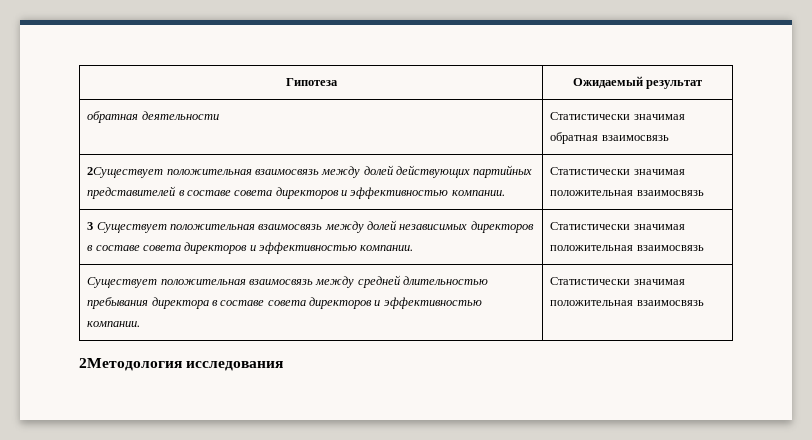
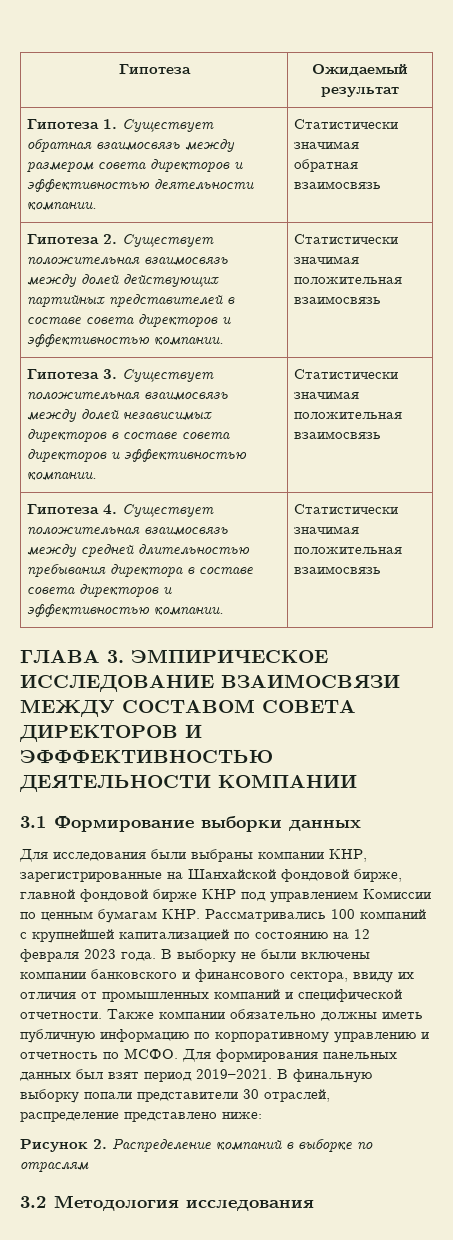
[87,111,139,123] обратная -> [26,119,214,132] [26,138,235,153] [26,159,243,173] [26,179,150,192] Гипотеза 1. Существует обратная взаимосвязь между размером совета директоров и эффективностью
(219, 115) none -> [26,202,97,211] компании.
[87,167,164,178] 2Существует -> [26,234,214,247] Гипотеза 2. Существует
[87,222,94,230] 3 -> [26,369,117,380] Гипотеза 3.
(704, 248) none -> [26,504,117,515] Гипотеза 4.
[79,358,182,371] 2Методология -> [20,649,328,664] [20,674,400,692] [20,699,356,717] [19,724,202,742] [20,749,273,764] [19,774,357,792] [20,815,361,832] [19,849,367,862] [20,869,402,882] [20,889,431,903] [20,909,426,923] [20,929,370,943] [20,949,370,963] [20,969,414,983] [20,989,402,1002] [20,1009,423,1021] [20,1029,429,1043] [20,1048,397,1062] [20,1069,372,1083] [20,1089,330,1103] [20,1112,262,1122] [20,1138,373,1153] [20,1162,89,1173] [20,1195,179,1211] ГЛАВА 3. ЭМПИРИЧЕСКОЕ ИССЛЕДОВАНИЕ ВЗАИМОСВЯЗИ МЕЖДУ СОСТАВОМ СОВЕТА ДИРЕКТОРОВ И ЭФФФЕКТИВНОСТЬЮ ДЕЯТЕЛЬНОСТИ КОМПАНИИ // 3.1 Формирование выборки данных // Для исследования были выбраны компании КНР, зарегистрированные на Шанхайской фондовой бирже, главной фондовой бирже КНР под управлением Комиссии по ценным бумагам КНР. Рассматривались 100 компаний с крупнейшей капитализацией по состоянию на 12 февраля 2023 года. В выборку не были включены компании банковского и финансового сектора, ввиду их отличия от промышленных компаний и специфической отчетности. Также компании обязательно должны иметь публичную информацию по корпоративному управлению и отчетность по МСФО. Для формирования панельных данных был взят период 2019–2021. В финальную выборку попали представители 30 отраслей, распределение представлено ниже: // Рисунок 2. Распределение компаний в выборке по отраслям // 3.2 Методология

